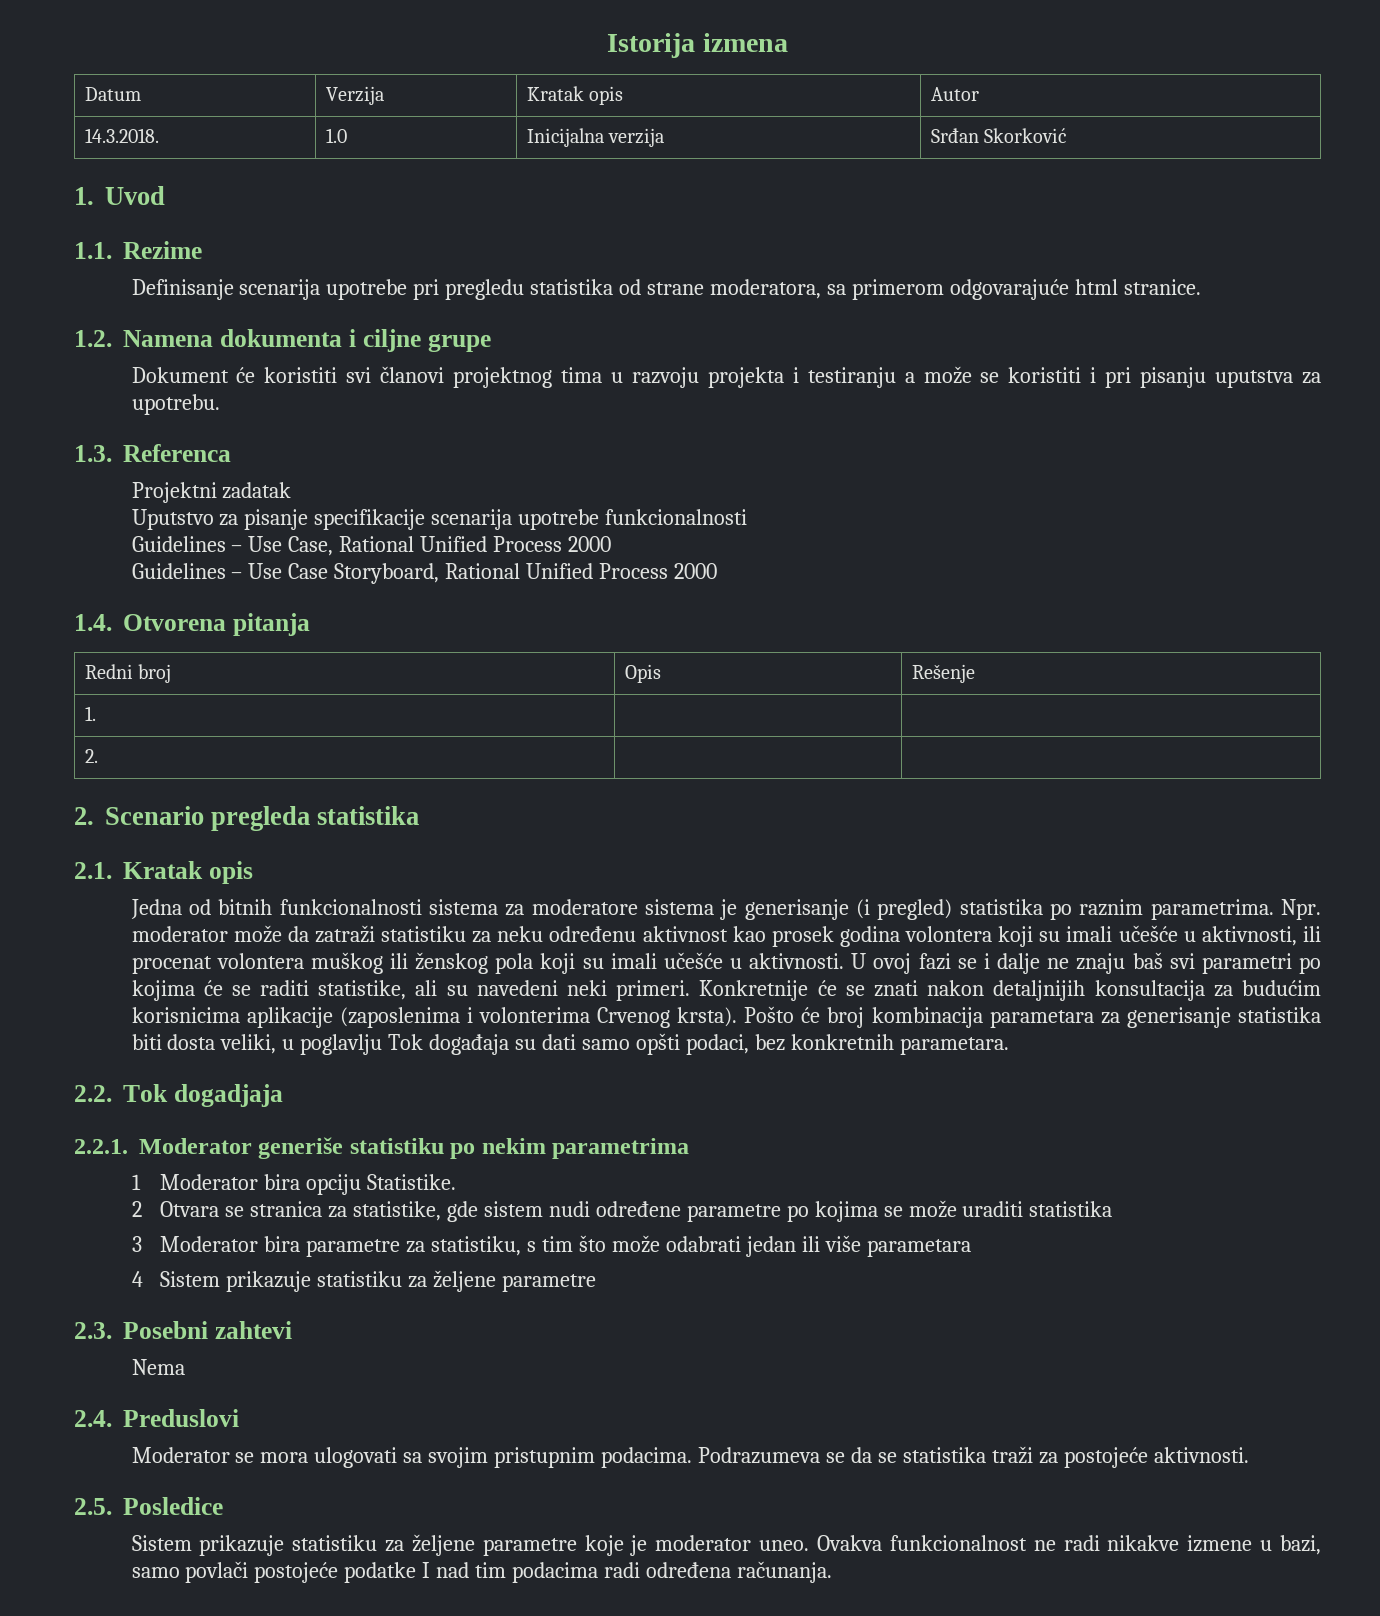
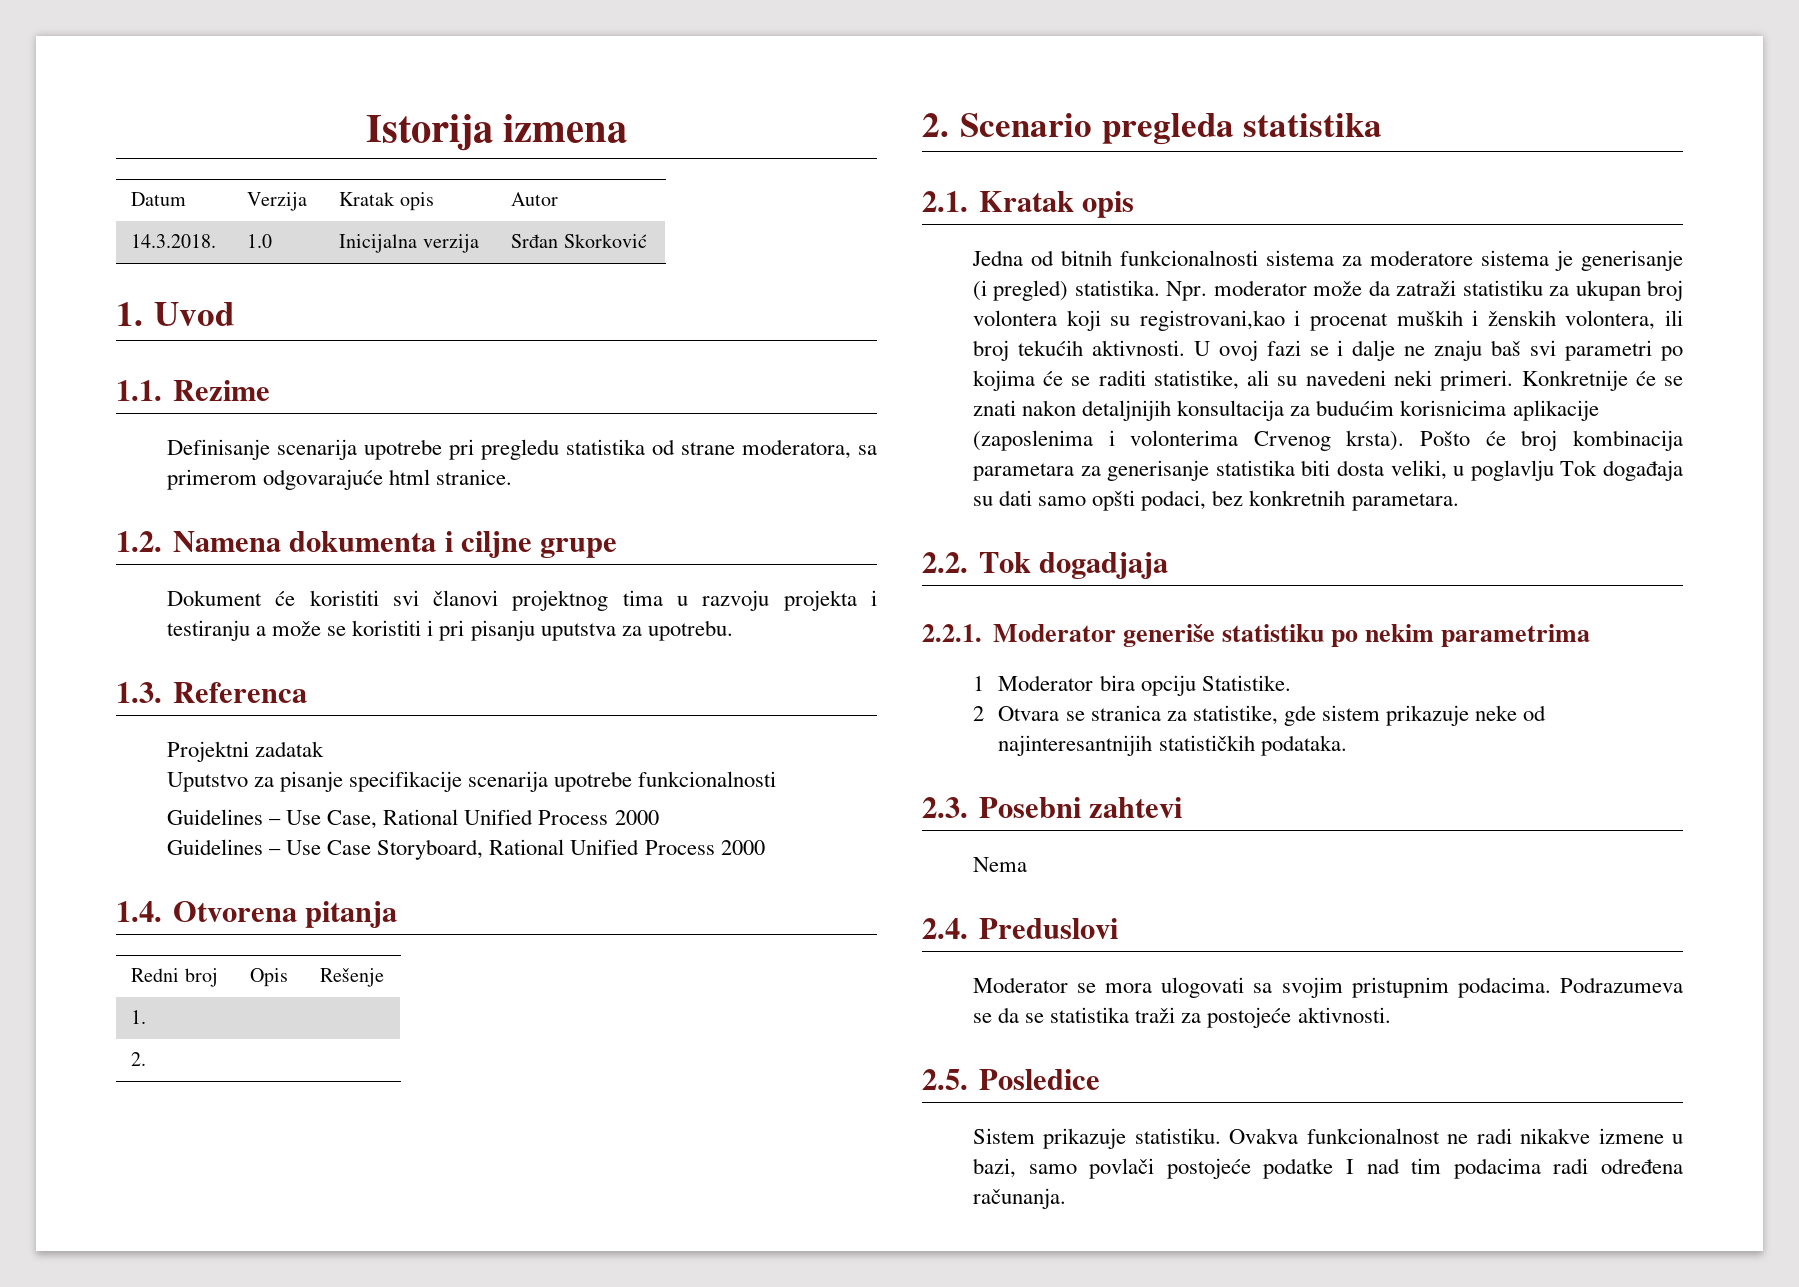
[959,899,1274,920] statistika po raznim parametrima. -> [1074,280,1160,296] statistika.
[497,925,1322,947] [131,952,743,974] neku određenu aktivnost kao prosek godina volontera koji su imali učešće u aktivnosti, ili procenat volontera muškog ili ženskog pola koji su imali učešće u -> [1575,280,1683,301] [972,310,1683,331] [972,340,1083,361] ukupan broj volontera koji su registrovani,kao i procenat muških i ženskih volontera, ili broj tekućih
[548,1200,1113,1222] [131,1235,971,1257] [131,1270,596,1292] nudi određene parametre po kojima se može uraditi statistika // 3 Moderator bira parametre za statistiku, s tim što može odabrati jedan ili više parametara // 4 Sistem prikazuje statistiku za željene parametre -> [1385,705,1547,726] [998,735,1347,756] prikazuje neke od najinteresantnijih statističkih podataka.
[292,1534,810,1556] statistiku za željene parametre koje je moderator uneo. -> [1134,1128,1221,1144] statistiku.

